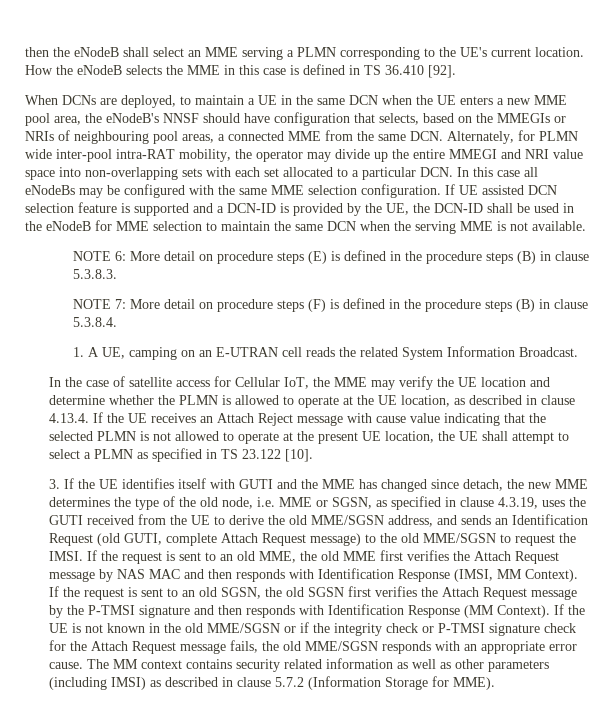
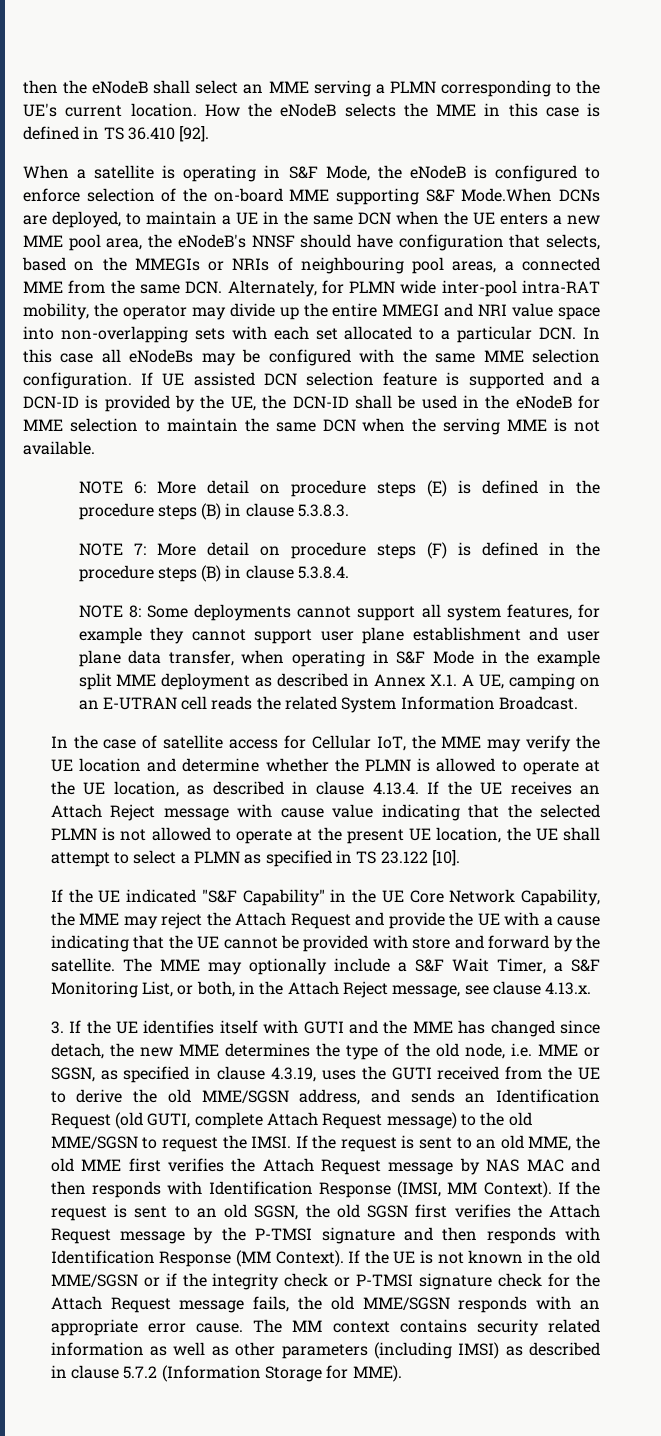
(58, 100) none -> [77,165,600,182] [23,188,553,205] a satellite is operating in S&F Mode, the eNodeB is configured to enforce selection of the on-board MME supporting S&F Mode.When
[73,347,85,357] 1. -> [78,604,601,621] [78,627,600,644] [78,650,601,667] [78,673,458,690] NOTE 8: Some deployments cannot support all system features, for example they cannot support user plane establishment and user plane data transfer, when operating in S&F Mode in the example split MME deployment as described in Annex X.1.
(314, 455) none -> [50,889,600,906] [50,912,600,929] [50,935,600,952] [50,958,601,975] [50,981,592,998] // If the UE indicated "S&F Capability" in the UE Core Network Capability, the MME may reject the Attach Request and provide the UE with a cause indicating that the UE cannot be provided with store and forward by the satellite. The MME may optionally include a S&F Wait Timer, a S&F Monitoring List, or both, in the Attach Reject message, see clause 4.13.x.

